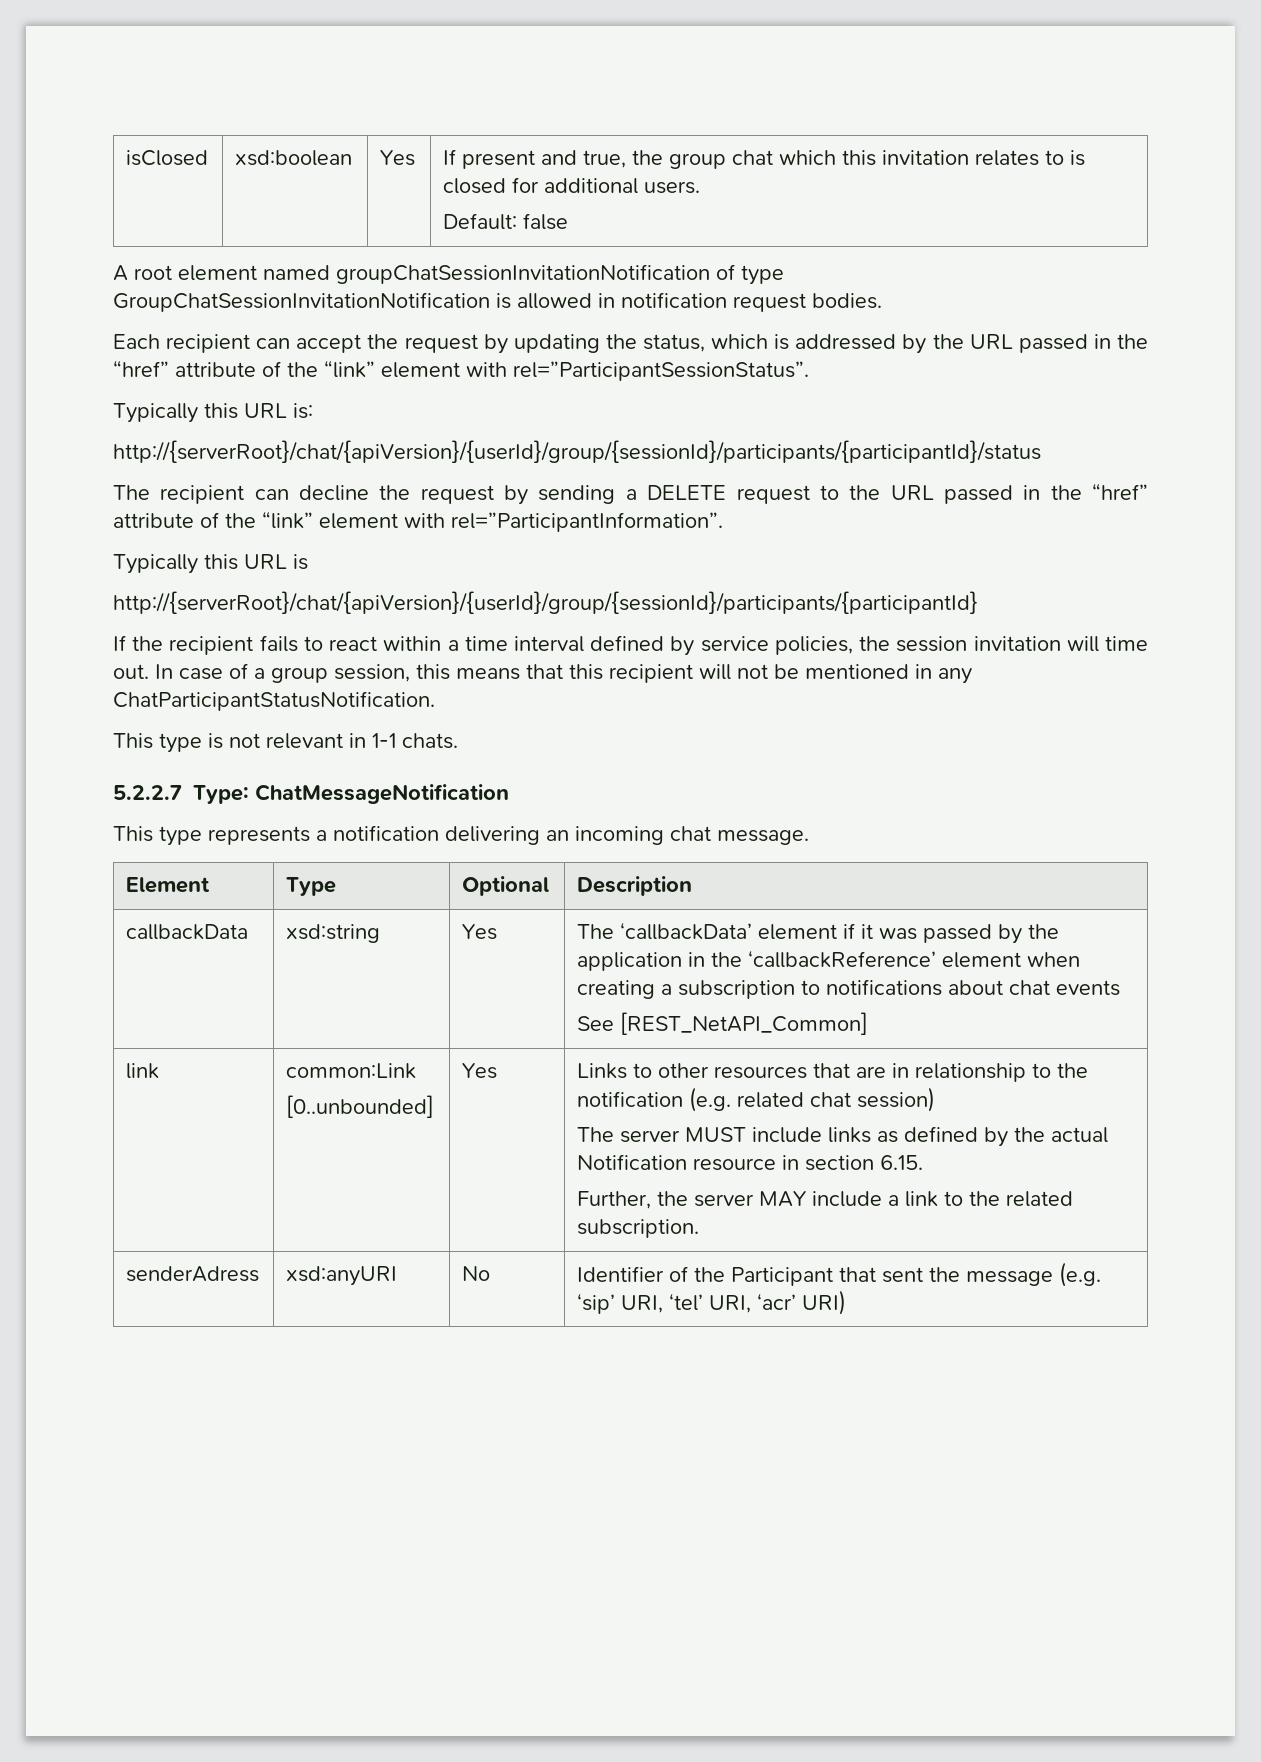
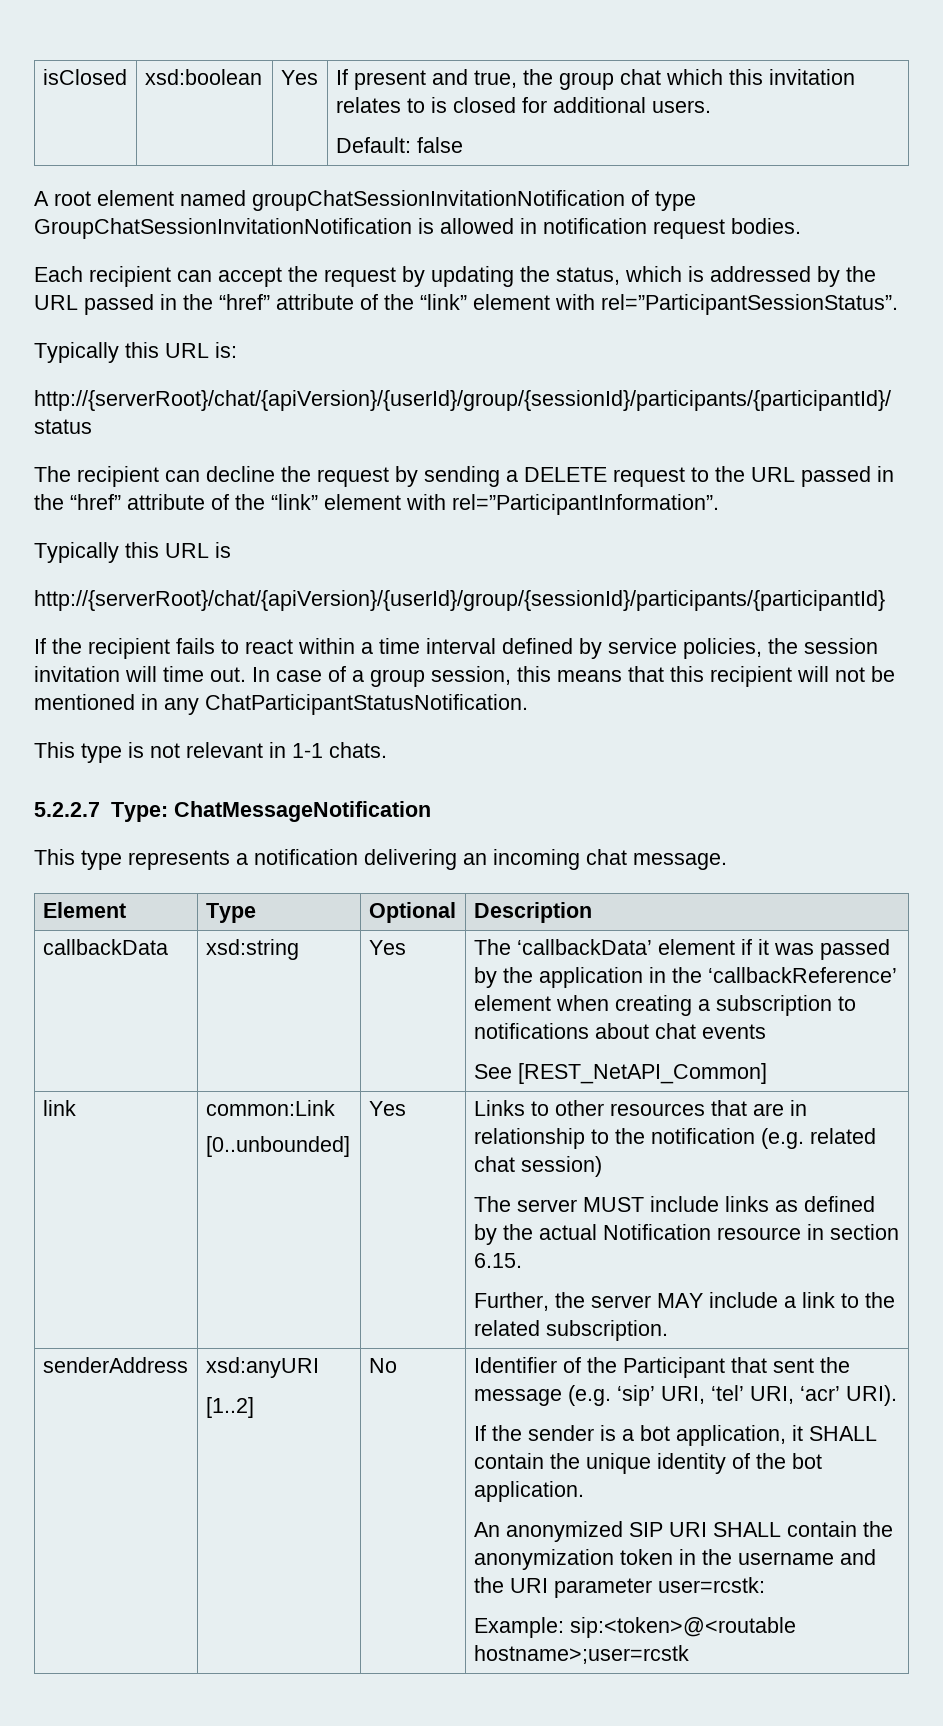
[126,1266,260,1282] senderAdress -> [42,1357,188,1373] senderAddress
(398, 1276) none -> [205,1397,254,1418] // [1..2]
[802,1290,847,1315] URI) -> [845,1385,897,1406] [473,1425,877,1446] [473,1453,822,1474] [473,1481,584,1502] [473,1521,893,1542] [473,1549,876,1570] [473,1577,765,1598] [473,1617,796,1638] [473,1645,689,1664] URI). // If the sender is a bot application, it SHALL contain the unique identity of the bot application. // An anonymized SIP URI SHALL contain the anonymization token in the username and the URI parameter user=rcstk: // Example: sip:<token>@<routable hostname>;user=rcstk

